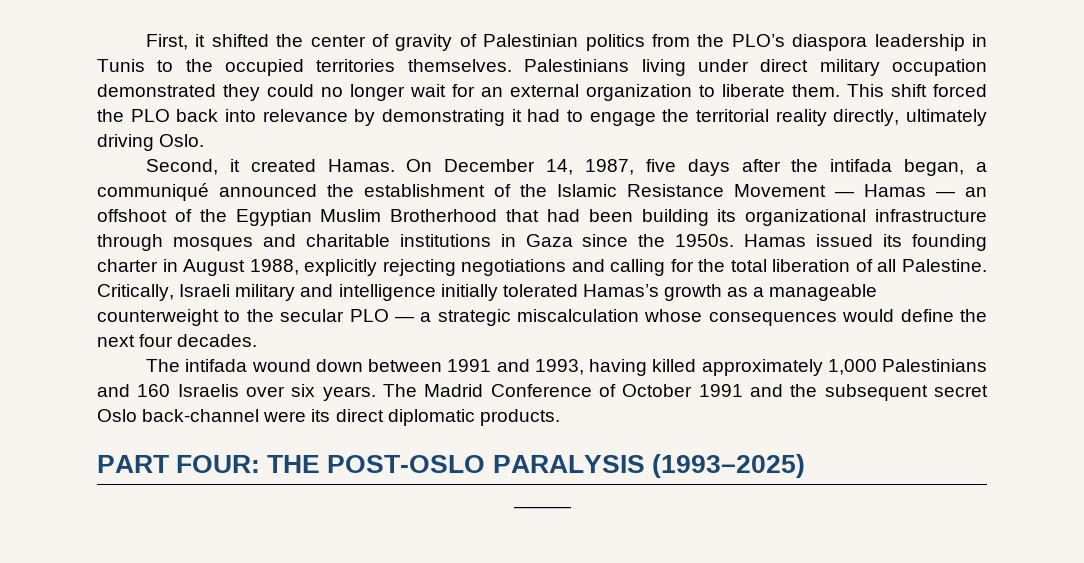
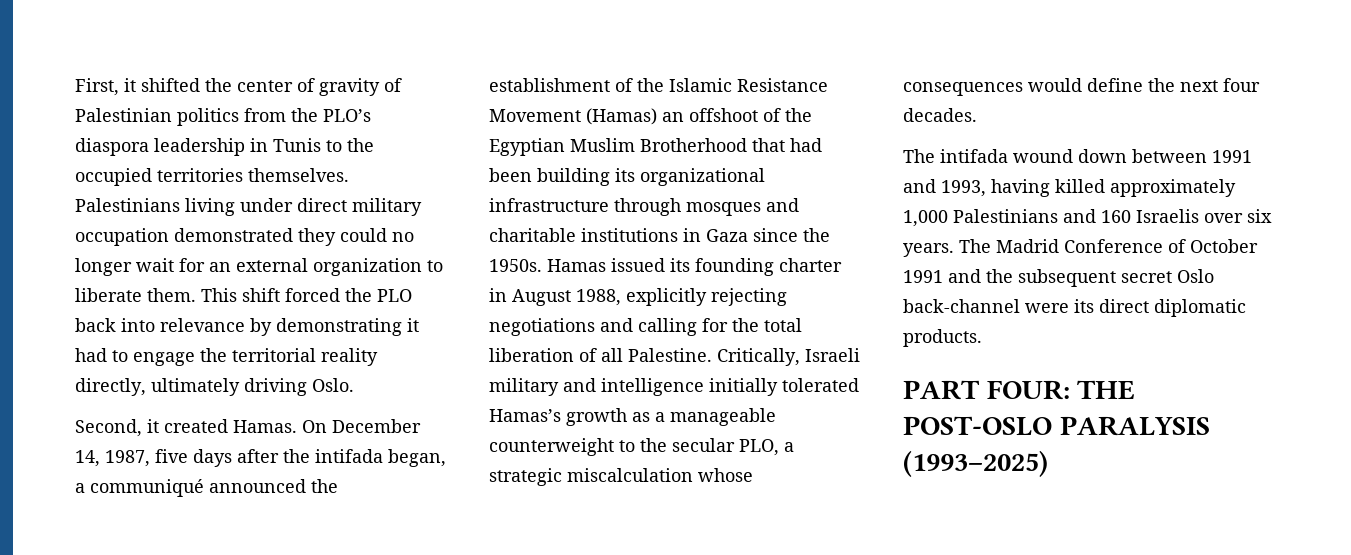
[835,184,955,197] — Hamas — -> [586,108,657,125] (Hamas)
[349,309,414,322] PLO — -> [739,439,779,456] PLO,
[513,506,571,512] // ——— -> (1048, 463) none

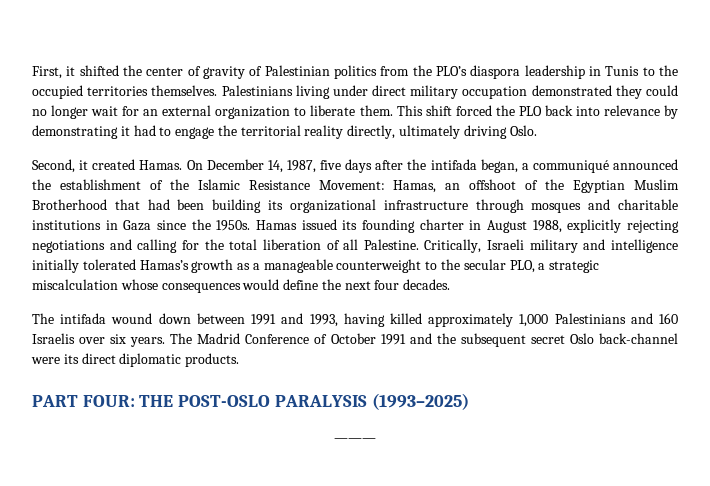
[489,108,657,125] Movement (Hamas) -> [318,180,437,193] Movement: Hamas,
(1048, 463) none -> [334,438,376,442] // ———

